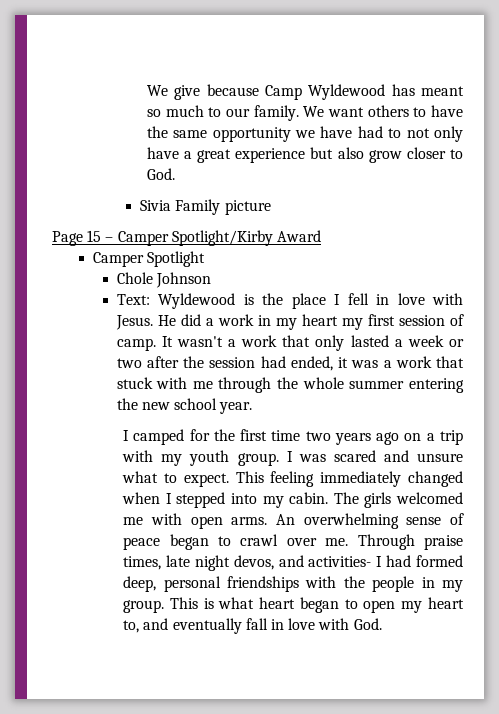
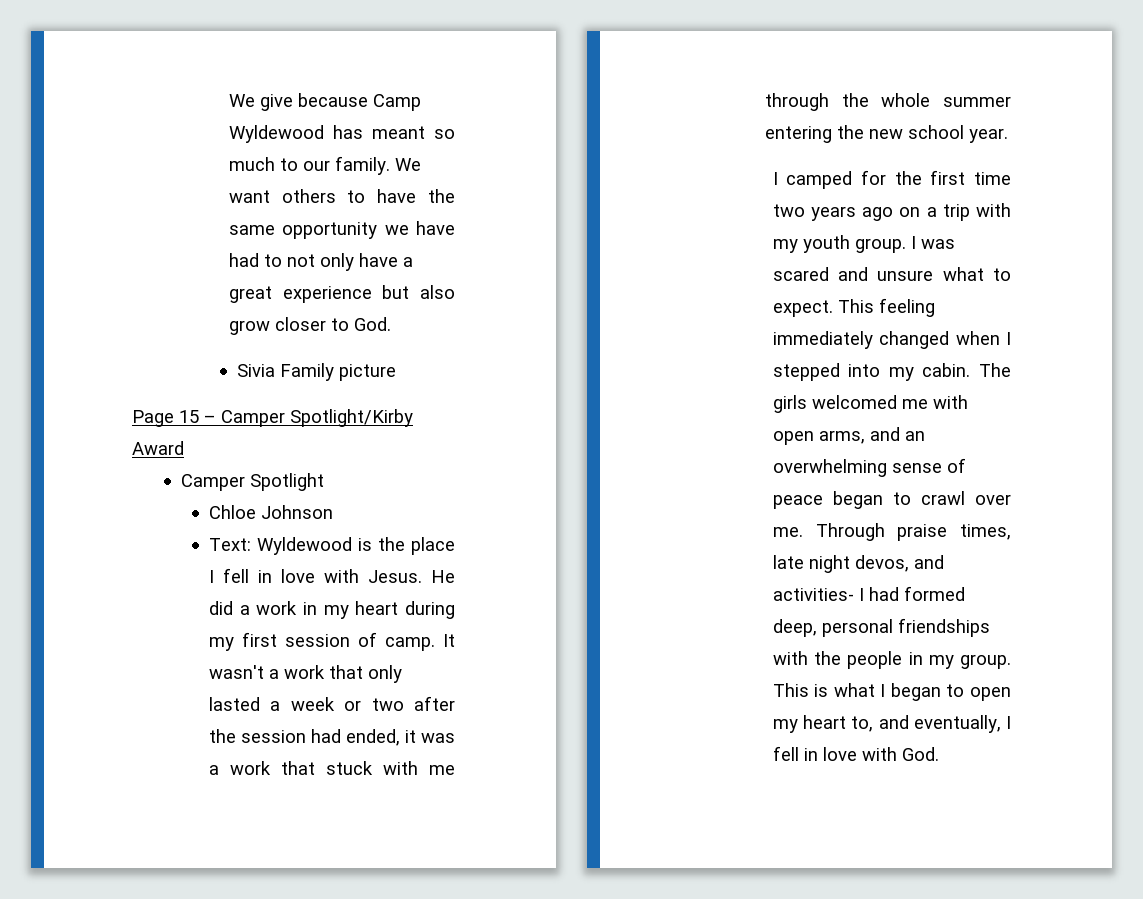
[116,272,153,284] Chole -> [208,505,256,519] Chloe
(338, 320) none -> [405,601,455,619] during
[231,514,295,525] arms. An -> [818,427,925,444] arms, and an
[259,597,296,609] heart -> [880,684,886,697] I
[172,618,268,634] eventually fall -> [913,715,1011,733] [772,746,799,761] eventually, I fell

